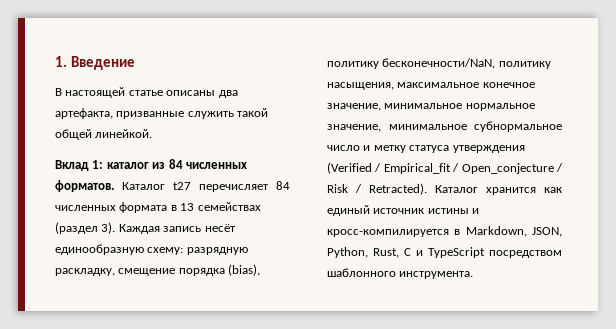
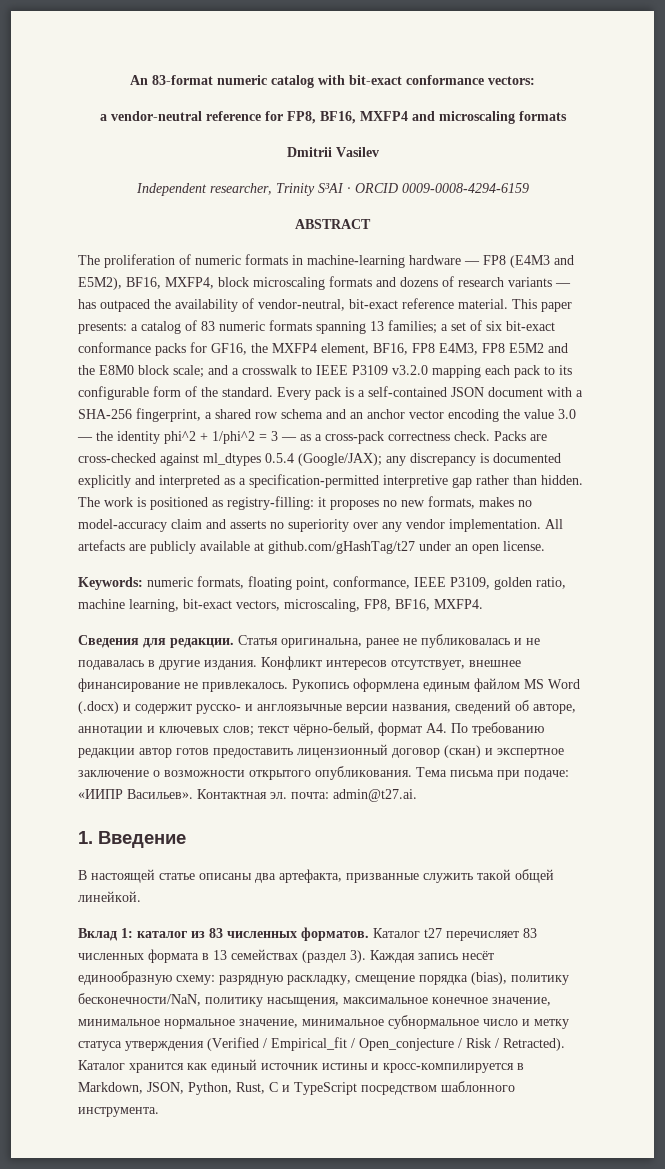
(55, 61) none -> [130,75,535,88] [99,111,567,124] [286,147,379,157] [135,183,529,196] [295,219,371,229] [78,254,574,268] [78,276,571,290] [78,298,572,312] [78,320,555,334] [78,342,568,356] [78,365,572,378] [78,386,583,400] [78,408,576,422] [77,431,547,444] [78,453,561,466] [78,474,583,488] [78,496,532,510] [78,519,563,532] [78,540,545,554] [78,576,566,590] [78,599,483,612] [78,634,540,648] [78,656,521,670] [78,678,580,692] [78,700,576,714] [78,722,544,736] [78,744,564,758] [78,766,569,780] [78,789,417,802] An 83-format numeric catalog with bit-exact conformance vectors: // a vendor-neutral reference for FP8, BF16, MXFP4 and microscaling formats // Dmitrii Vasilev // Independent researcher, Trinity S³AI · ORCID 0009-0008-4294-6159 // ABSTRACT // The proliferation of numeric formats in machine-learning hardware — FP8 (E4M3 and E5M2), BF16, MXFP4, block microscaling formats and dozens of research variants — has outpaced the availability of vendor-neutral, bit-exact reference material. This paper presents: a catalog of 83 numeric formats spanning 13 families; a set of six bit-exact conformance packs for GF16, the MXFP4 element, BF16, FP8 E4M3, FP8 E5M2 and the E8M0 block scale; and a crosswalk to IEEE P3109 v3.2.0 mapping each pack to its configurable form of the standard. Every pack is a self-contained JSON document with a SHA-256 fingerprint, a shared row schema and an anchor vector encoding the value 3.0 — the identity phi^2 + 1/phi^2 = 3 — as a cross-pack correctness check. Packs are cross-checked against ml_dtypes 0.5.4 (Google/JAX); any discrepancy is documented explicitly and interpreted as a specification-permitted interpretive gap rather than hidden. The work is positioned as registry-filling: it proposes no new formats, makes no model-accuracy claim and asserts no superiority over any vendor implementation. All artefacts are publicly available at github.com/gHashTag/t27 under an open license. // Keywords: numeric formats, floating point, conformance, IEEE P3109, golden ratio, machine learning, bit-exact vectors, microscaling, FP8, BF16, MXFP4. // Сведения для редакции. Статья оригинальна, ранее не публиковалась и не подавалась в другие издания. Конфликт интересов отсутствует, внешнее финансирование не привлекалось. Рукопись оформлена единым файлом MS Word (.docx) и содержит русско- и англоязычные версии названия, сведений об авторе, аннотации и ключевых слов; текст чёрно-белый, формат А4. По требованию редакции автор готов предоставить лицензионный договор (скан) и экспертное заключение о возможности открытого опубликования. Тема письма при подаче: «ИИПР Васильев». Контактная эл. почта: admin@t27.ai. //
[168,159,183,169] 84 -> [209,928,223,938] 83
[276,181,290,190] 84 -> [523,928,537,938] 83

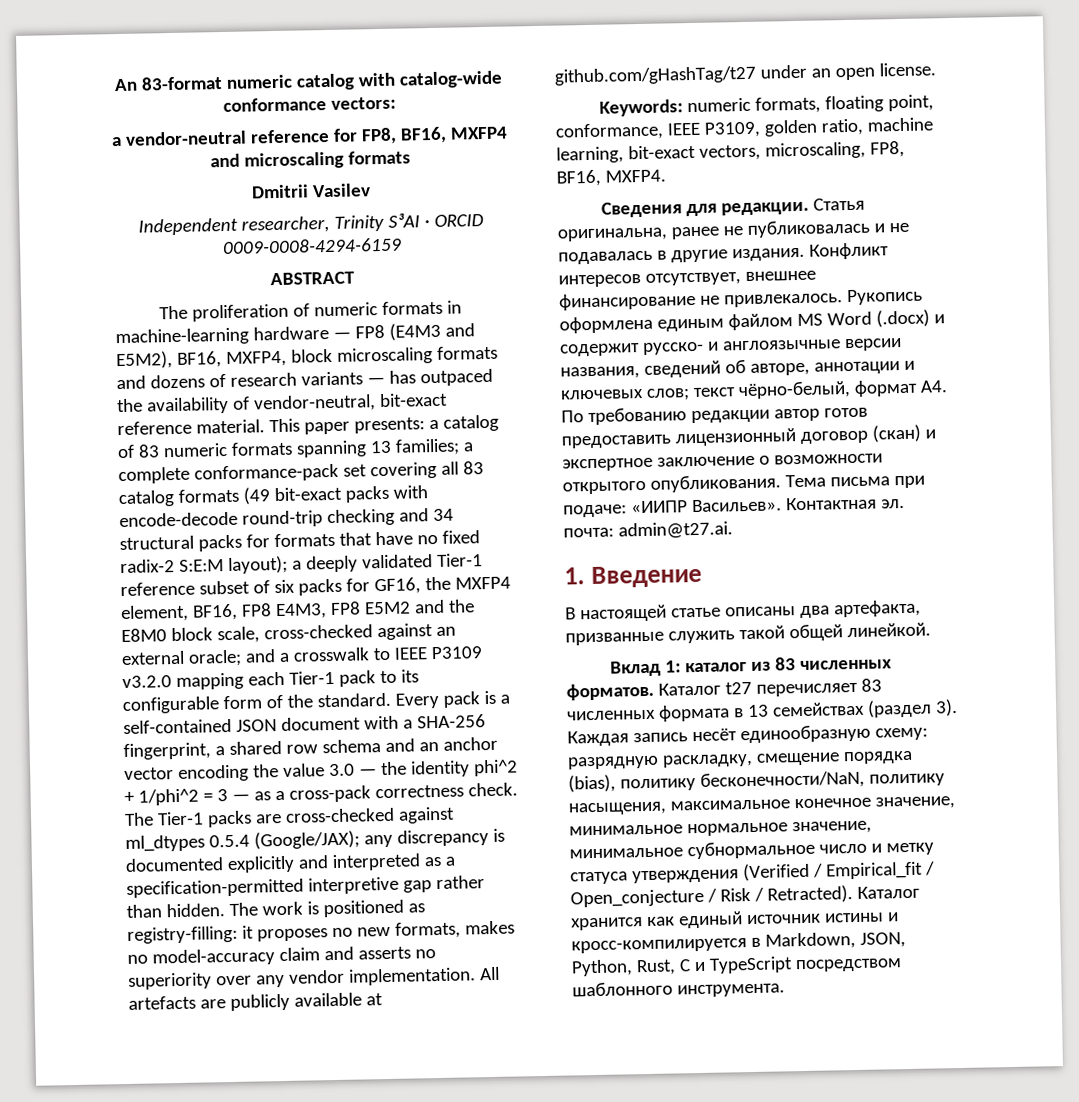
[349,75,402,85] bit-exact -> [398,70,503,89] catalog-wide
[451,320,555,331] [78,342,151,353] set of six bit-exact conformance -> [118,461,484,485] [118,485,428,508] [119,508,454,528] [119,530,480,552] [120,553,483,574] [120,579,295,597] complete conformance-pack set covering all 83 catalog formats (49 bit-exact packs with encode-decode round-trip checking and 34 structural packs for formats that have no fixed radix-2 S:E:M layout); a deeply validated Tier-1 reference subset of six
[173,365,204,378] scale; -> [216,623,456,644] [121,649,242,667] scale, cross-checked against an external oracle;
(510, 370) none -> [288,670,335,685] Tier-1
[494,431,526,441] Packs -> [124,810,252,828] The Tier-1 packs

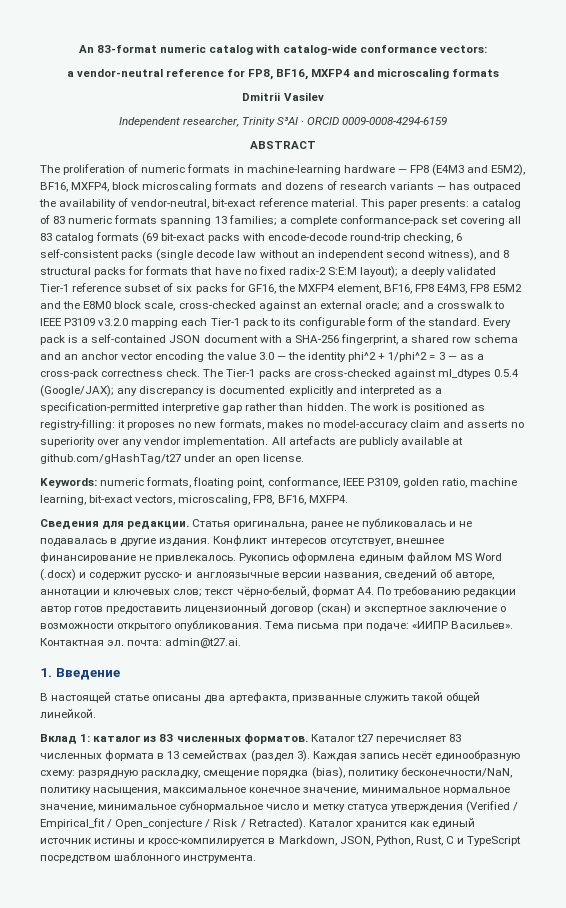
[242,487,271,505] (49 -> [142,232,159,244] (69
[326,508,454,527] checking and 34 -> [402,233,463,243] [40,249,510,261] checking, 6 self-consistent packs (single decode law without an independent second witness), and 8

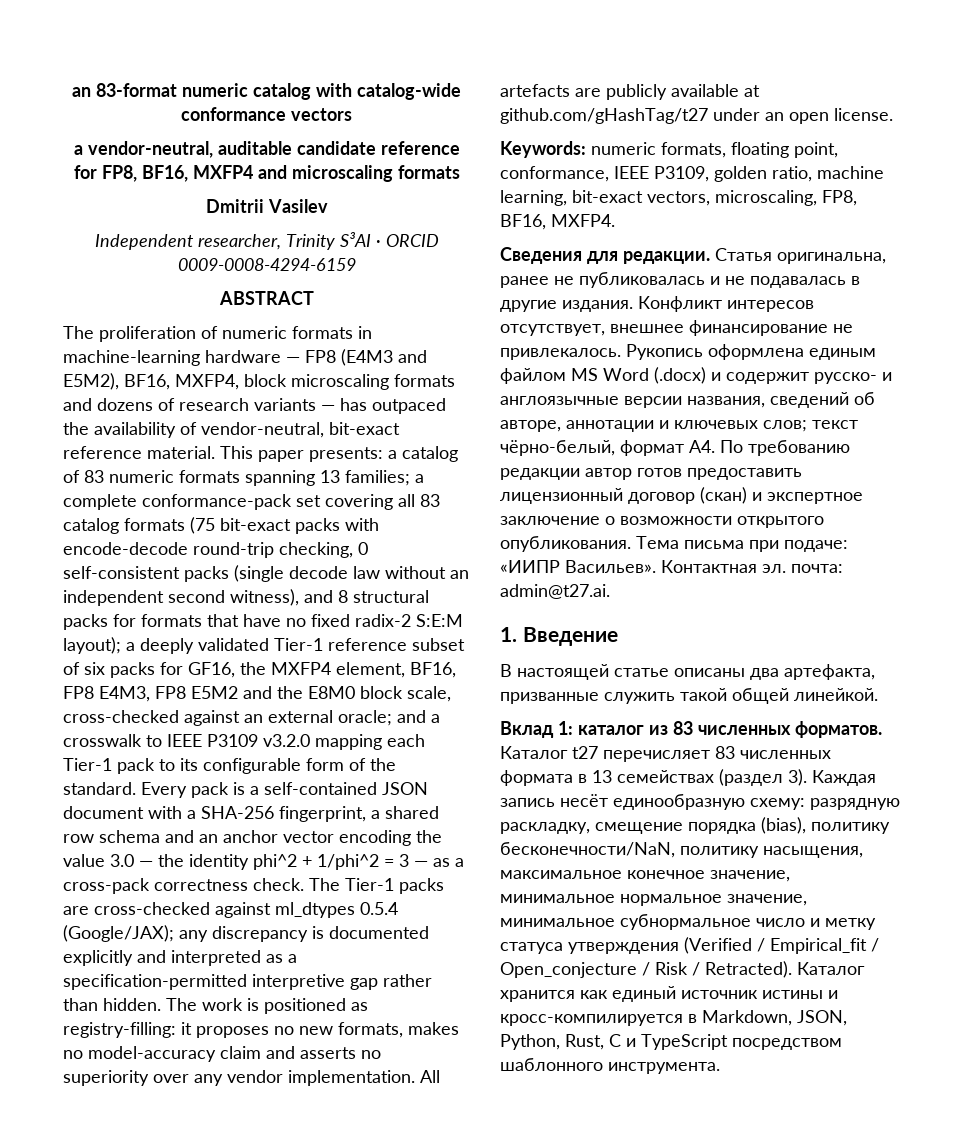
[78,45,94,53] An -> [72,87,91,97] an
[440,45,488,53] [66,69,163,77] vectors: // a vendor-neutral -> [291,108,352,121] [73,141,376,158] vectors // a vendor-neutral, auditable candidate
[142,232,159,244] (69 -> [190,517,215,534] (75
[456,233,463,241] 6 -> [358,542,368,555] 0

